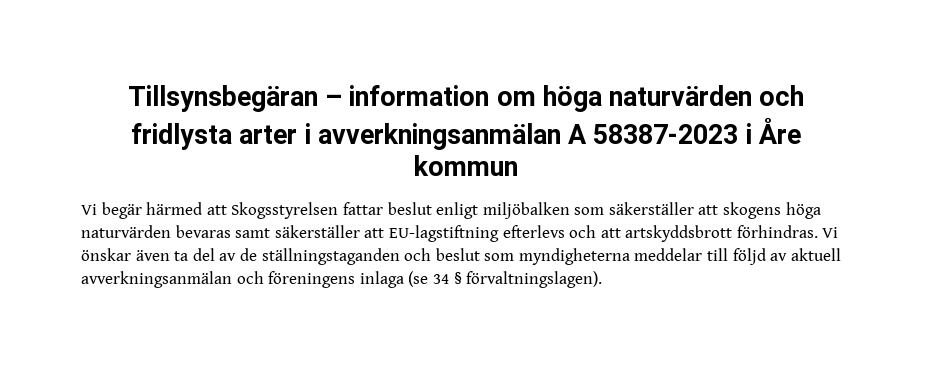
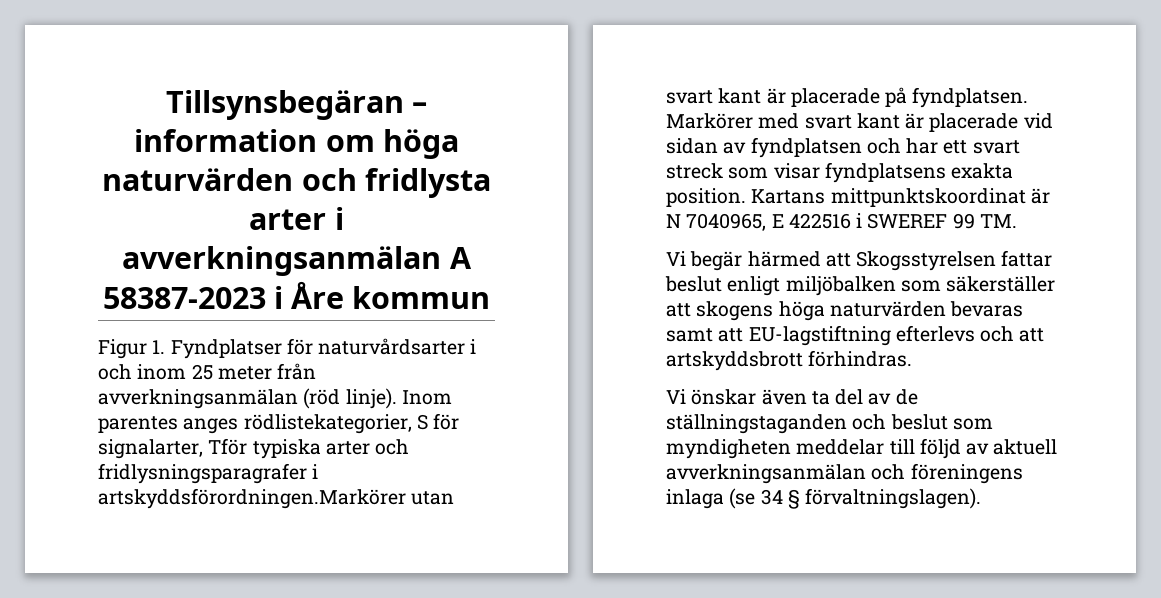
(518, 165) none -> [98,338,477,359] [98,363,317,380] [98,388,452,409] [98,413,460,434] [98,438,410,459] [98,463,319,484] [98,488,455,509] [666,87,1029,108] [666,113,1053,132] [666,137,1020,158] [666,162,1014,183] [666,188,1050,207] [666,213,1017,231] // Figur 1. Fyndplatser för naturvårdsarter i och inom 25 meter från avverkningsanmälan (röd linje). Inom parentes anges rödlistekategorier, S för signalarter, Tför typiska arter och fridlysningsparagrafer i artskyddsförordningen.Markörer utan svart kant är placerade på fyndplatsen. Markörer med svart kant är placerade vid sidan av fyndplatsen och har ett svart streck som visar fyndplatsens exakta position. Kartans mittpunktskoordinat är N 7040965, E 422516 i SWEREF 99 TM.
[274,225,360,238] säkerställer -> (713, 335) none
(818, 231) none -> (913, 358) //
[518,248,630,265] myndigheterna -> [666,439,791,459] myndigheten

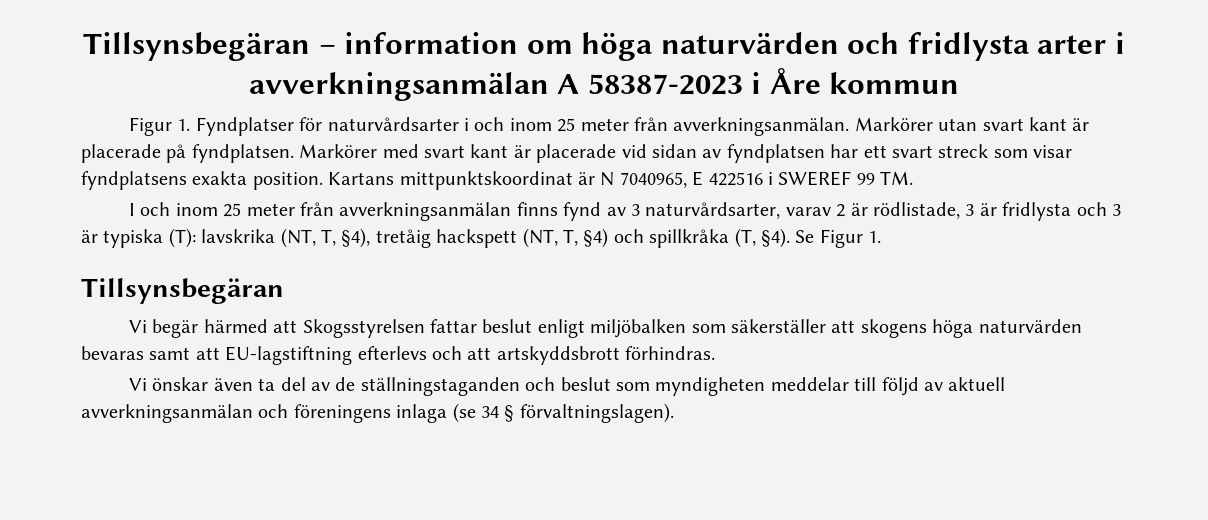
[98,388,452,409] [98,413,460,434] [98,438,410,459] [98,463,319,484] [98,488,406,509] avverkningsanmälan (röd linje). Inom parentes anges rödlistekategorier, S för signalarter, Tför typiska arter och fridlysningsparagrafer i artskyddsförordningen.Markörer -> [673,117,933,136] avverkningsanmälan. Markörer
[866,138,901,154] och -> (825, 153) none
(1017, 221) none -> [128,202,1121,221] [81,228,882,248] [81,278,284,304] // I och inom 25 meter från avverkningsanmälan finns fynd av 3 naturvårdsarter, varav 2 är rödlistade, 3 är fridlysta och 3 är typiska (T): lavskrika (NT, T, §4), tretåig hackspett (NT, T, §4) och spillkråka (T, §4). Se Figur 1. // Tillsynsbegäran

